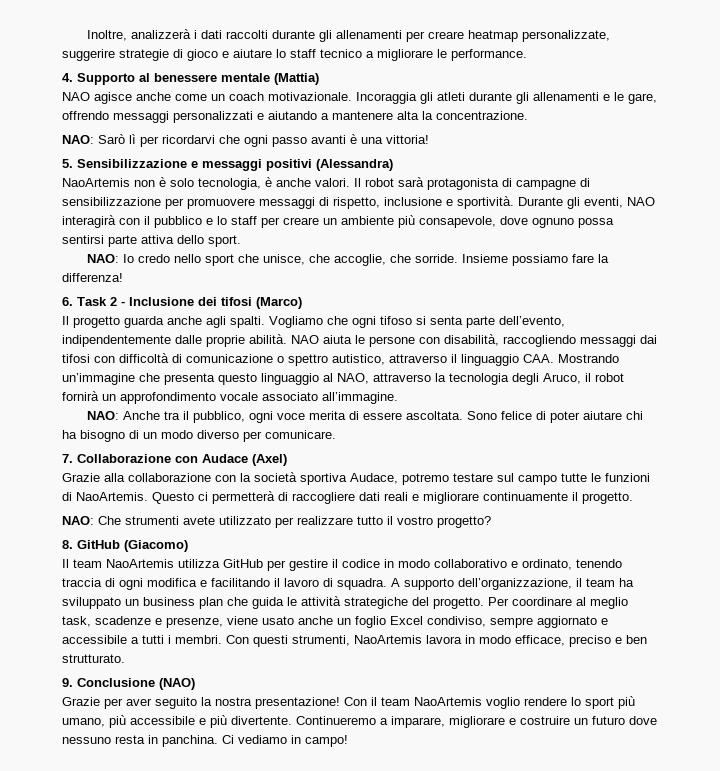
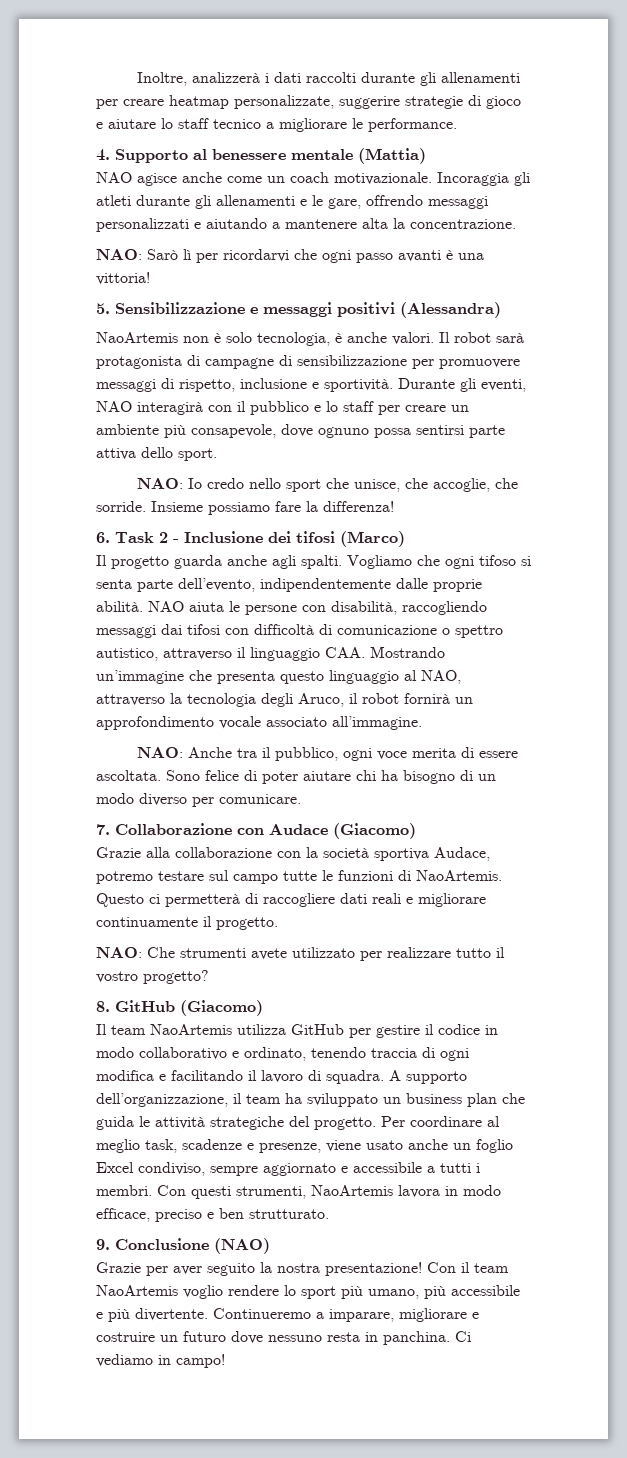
[252,454,287,466] (Axel) -> [333,823,416,839] (Giacomo)

